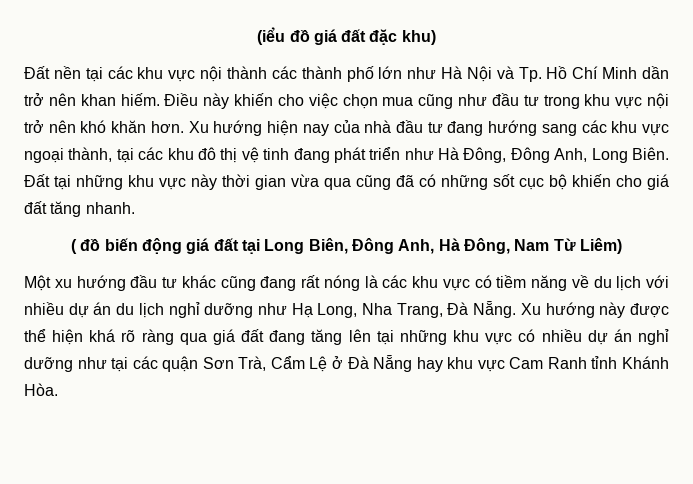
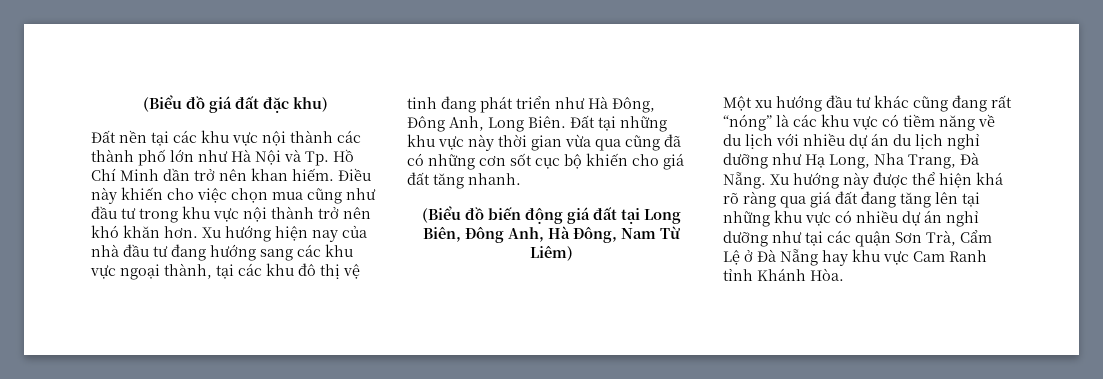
[257,27,286,45] (iểu -> [143,95,182,112] (Biểu
(669, 101) none -> [271,206,314,219] thành
(488, 182) none -> [479,155,506,166] cơn
[71,239,78,254] ( -> [422,206,461,223] (Biểu
[323,275,360,291] nóng -> [723,114,772,131] “nóng”

